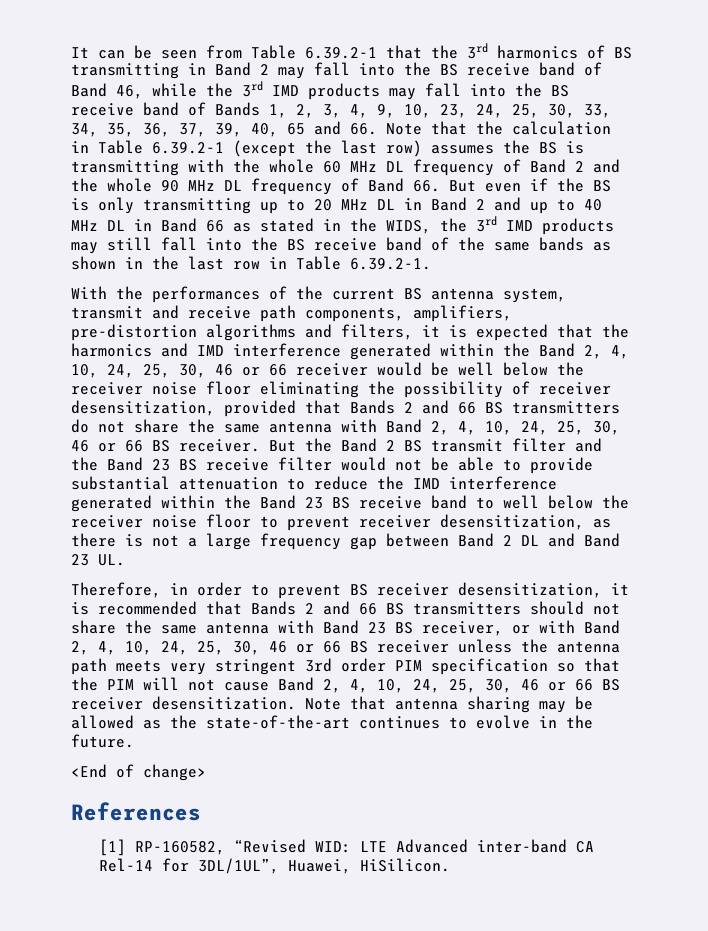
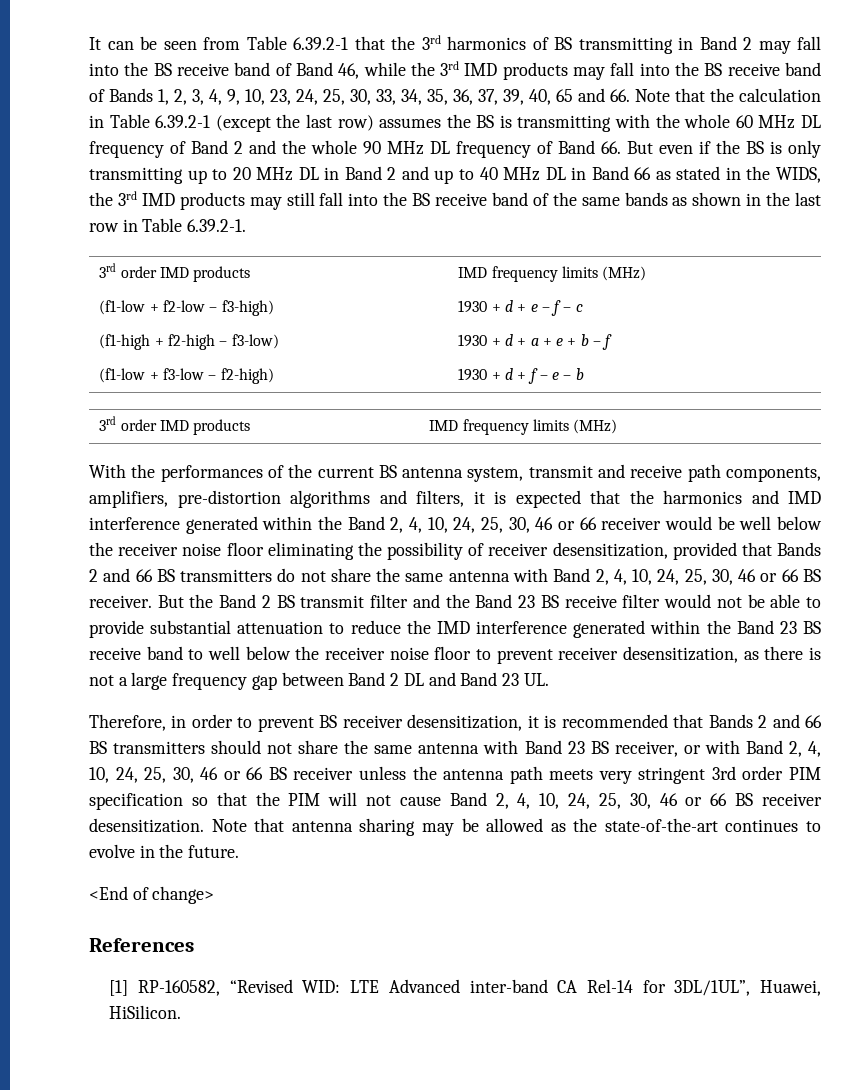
(431, 264) none -> [99,263,251,282] [458,266,647,282] [99,300,274,316] [458,300,583,316] [99,334,279,350] [458,334,613,350] [99,368,274,384] [458,368,584,384] [99,416,251,435] [429,419,618,435] // 3rd order IMD products | IMD frequency limits (MHz) // (f1-low + f2-low – f3-high) | 1930 + d + e – f – c // (f1-high + f2-high – f3-low) | 1930 + d + a + e + b – f // (f1-low + f3-low – f2-high) | 1930 + d + f – e – b // 3rd order IMD products | IMD frequency limits (MHz)

